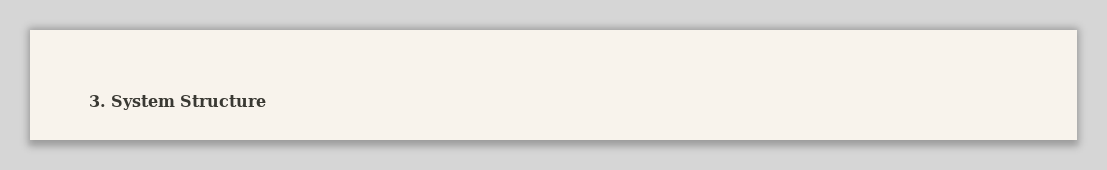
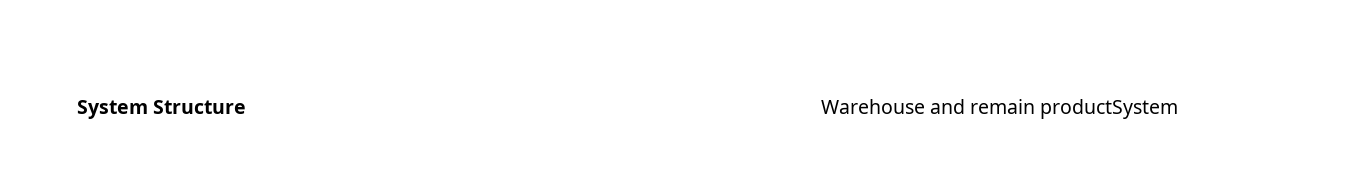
[89,95,106,107] 3. -> (77, 109) none
(266, 101) none -> [820,99,1179,119] // Warehouse and remain productSystem

